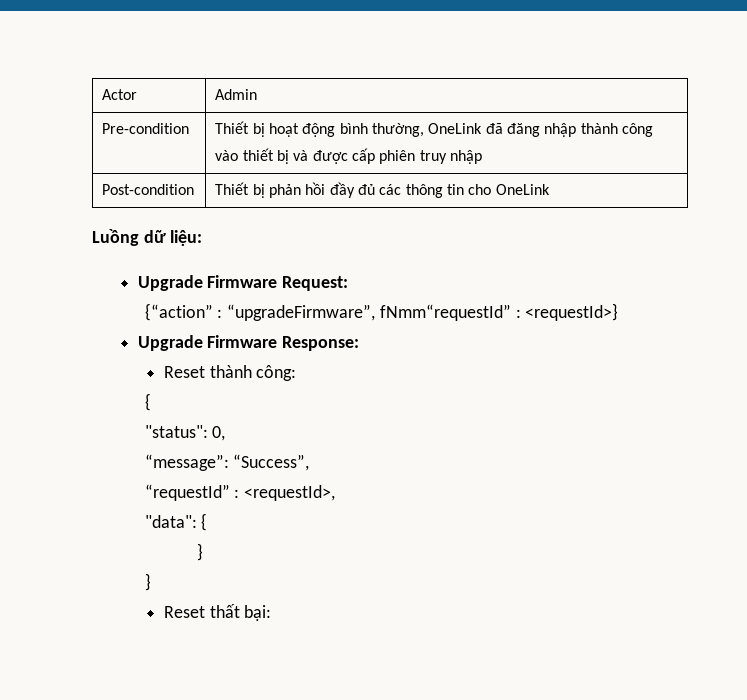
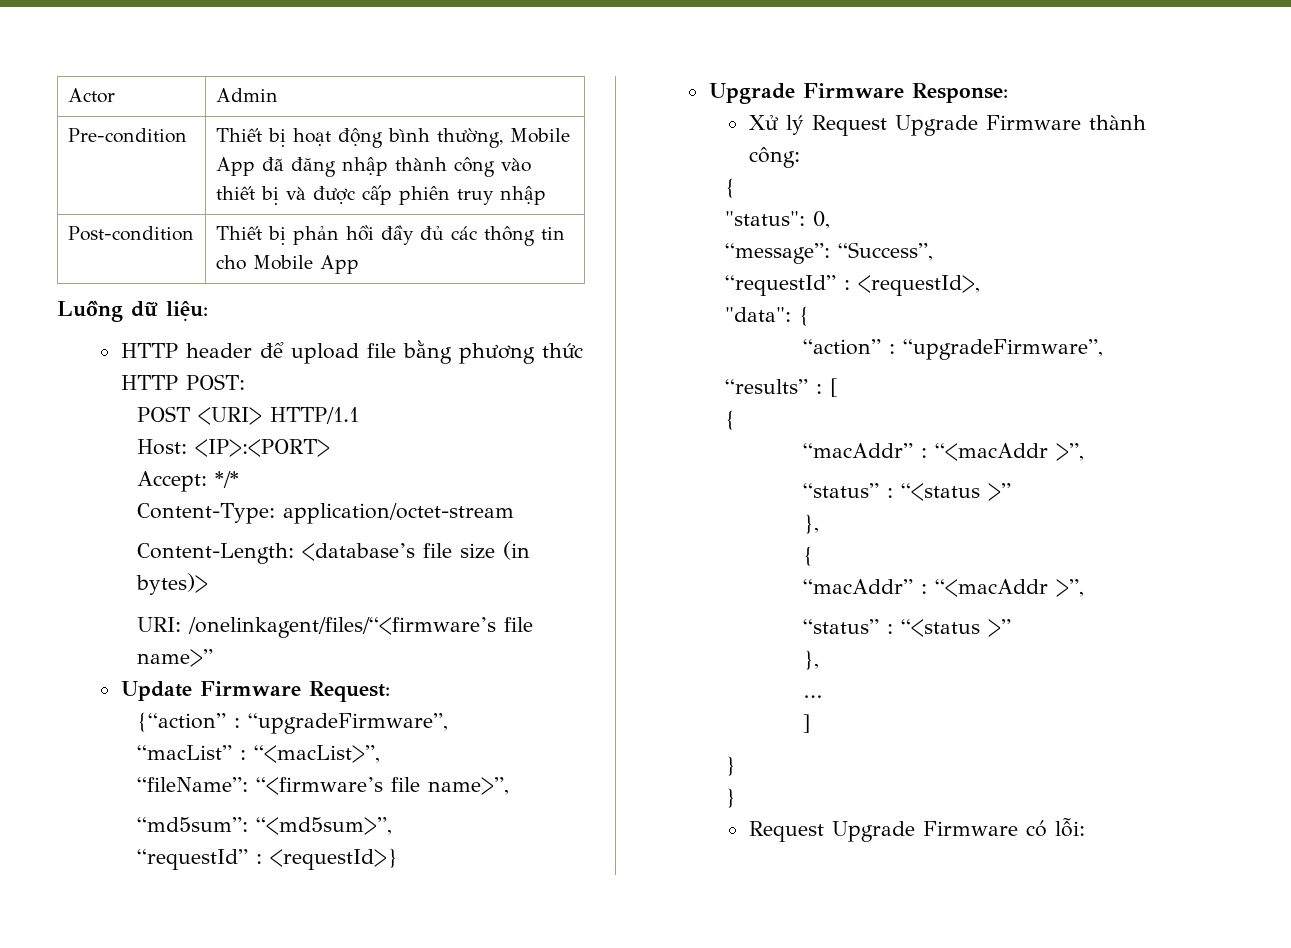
[428,123,483,134] OneLink -> [509,128,570,143] [215,157,255,176] Mobile App
[495,184,550,195] OneLink -> [252,255,359,274] Mobile App
[137,275,203,291] Upgrade -> [120,340,583,364] [120,374,245,390] [136,406,359,425] [136,439,330,457] [136,471,239,492] [136,503,514,524] [136,541,530,564] [135,573,208,595] [136,617,533,638] [136,649,213,667] [120,681,192,701] HTTP header để upload file bằng phương thức HTTP POST: // POST <URI> HTTP/1.1 // Host: <IP>:<PORT> // Accept: */* // Content-Type: application/octet-stream // Content-Length: <database’s file size (in bytes)> // URI: /onelinkagent/files/“<firmware’s file name>” // Update
[379,304,511,321] fNmm“requestId” -> [136,745,380,763] [136,777,509,795] [136,817,392,835] [136,849,248,870] // “macList” : “<macList>”, // “fileName”: “<firmware’s file name>”, // “md5sum”: “<md5sum>”, // “requestId”
[163,366,205,378] Reset -> [748,115,1081,136] Xử lý Request Upgrade Firmware
[197,543,204,561] [144,573,151,591] [163,604,272,621] } // } // Reset thất bại: -> [803,339,1104,360] [724,378,837,397] [724,410,736,430] [803,443,1085,461] [803,483,1012,501] [803,514,820,534] [803,546,815,566] [803,579,1085,597] [803,619,1012,637] [803,650,820,670] [803,695,823,698] [803,714,811,733] [724,756,736,776] [724,788,736,808] [748,818,1085,842] “action” : “upgradeFirmware”, // “results” : [ // { // “macAddr” : “<macAddr >”, // “status” : “<status >” // }, // { // “macAddr” : “<macAddr >”, // “status” : “<status >” // }, // … // ] // } // } // Request Upgrade Firmware có lỗi:

